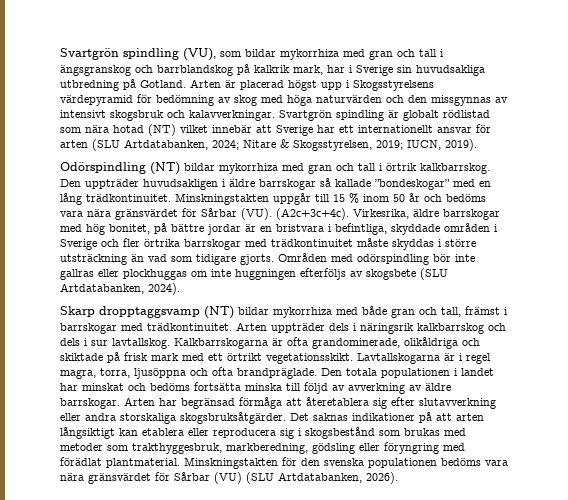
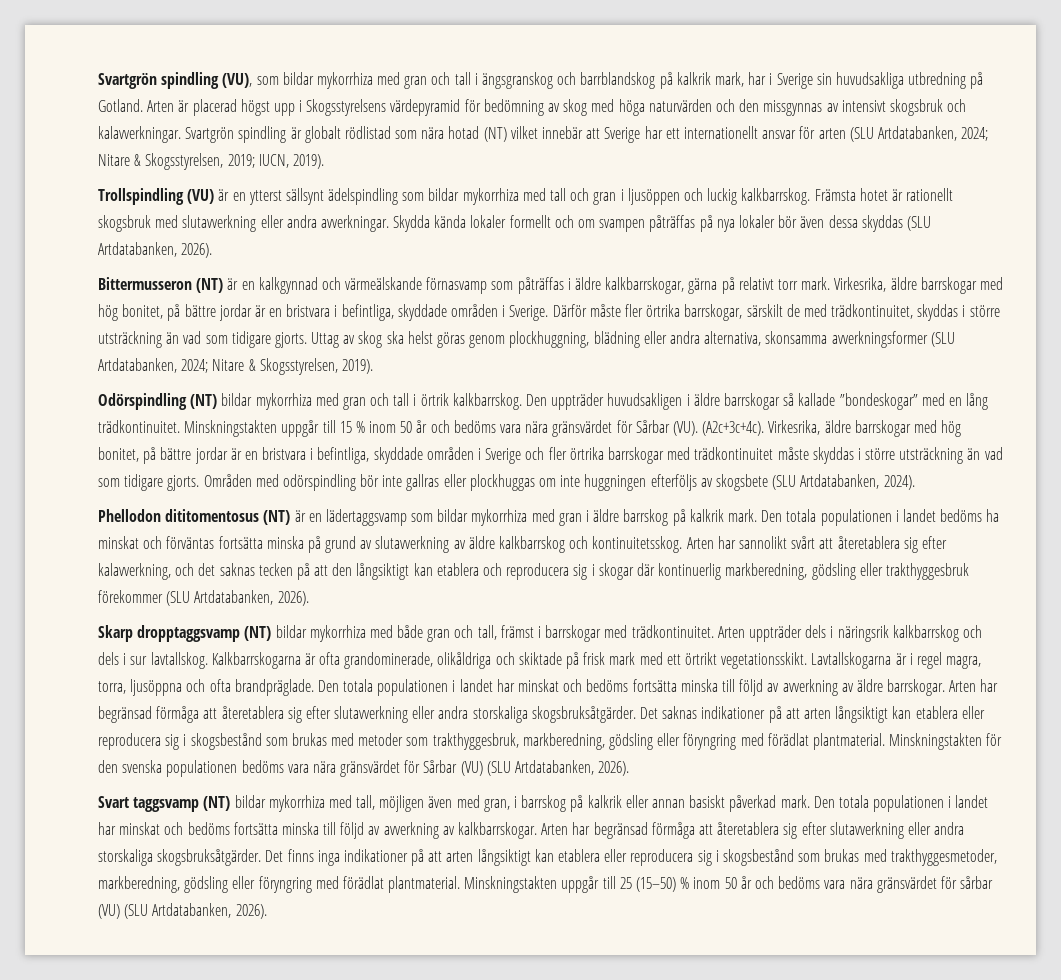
(477, 145) none -> [98,188,954,205] [98,215,931,232] [98,242,213,258] [98,277,1003,294] [98,304,1000,321] [98,331,955,348] [98,358,373,375] // Trollspindling (VU) är en ytterst sällsynt ädelspindling som bildar mykorrhiza med tall och gran i ljusöppen och luckig kalkbarrskog. Främsta hotet är rationellt skogsbruk med slutavverkning eller andra avverkningar. Skydda kända lokaler formellt och om svampen påträffas på nya lokaler bör även dessa skyddas (SLU Artdatabanken, 2026). // Bittermusseron (NT) är en kalkgynnad och värmeälskande förnasvamp som påträffas i äldre kalkbarrskogar, gärna på relativt torr mark. Virkesrika, äldre barrskogar med hög bonitet, på bättre jordar är en bristvara i befintliga, skyddade områden i Sverige. Därför måste fler örtrika barrskogar, särskilt de med trädkontinuitet, skyddas i större utsträckning än vad som tidigare gjorts. Uttag av skog ska helst göras genom plockhuggning, blädning eller andra alternativa, skonsamma avverkningsformer (SLU Artdatabanken, 2024; Nitare & Skogsstyrelsen, 2019).
(180, 289) none -> [98,509,1000,526] [98,536,947,553] [98,563,969,580] [98,590,309,606] // Phellodon dititomentosus (NT) är en lädertaggsvamp som bildar mykorrhiza med gran i äldre barrskog på kalkrik mark. Den totala populationen i landet bedöms ha minskat och förväntas fortsätta minska på grund av slutavverkning av äldre kalkbarrskog och kontinuitetsskog. Arten har sannolikt svårt att återetablera sig efter kalavverkning, och det saknas tecken på att den långsiktigt kan etablera och reproducera sig i skogar där kontinuerlig markberedning, gödsling eller trakthyggesbruk förekommer (SLU Artdatabanken, 2026).
(398, 478) none -> [98,795,989,812] [98,822,965,839] [98,849,997,866] [98,876,994,893] [98,903,267,919] // Svart taggsvamp (NT) bildar mykorrhiza med tall, möjligen även med gran, i barrskog på kalkrik eller annan basiskt påverkad mark. Den totala populationen i landet har minskat och bedöms fortsätta minska till följd av avverkning av kalkbarrskogar. Arten har begränsad förmåga att återetablera sig efter slutavverkning eller andra storskaliga skogsbruksåtgärder. Det finns inga indikationer på att arten långsiktigt kan etablera eller reproducera sig i skogsbestånd som brukas med trakthyggesmetoder, markberedning, gödsling eller föryngring med förädlat plantmaterial. Minskningstakten uppgår till 25 (15–50) % inom 50 år och bedöms vara nära gränsvärdet för sårbar (VU) (SLU Artdatabanken, 2026).

